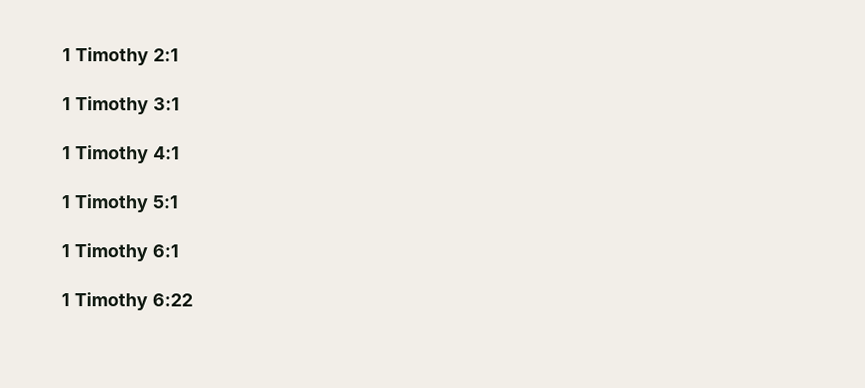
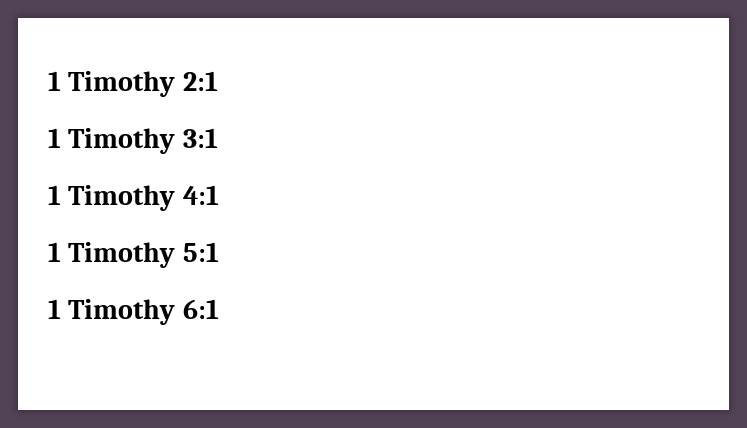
[61,292,193,311] // 1 Timothy 6:22 -> (219, 309) none

